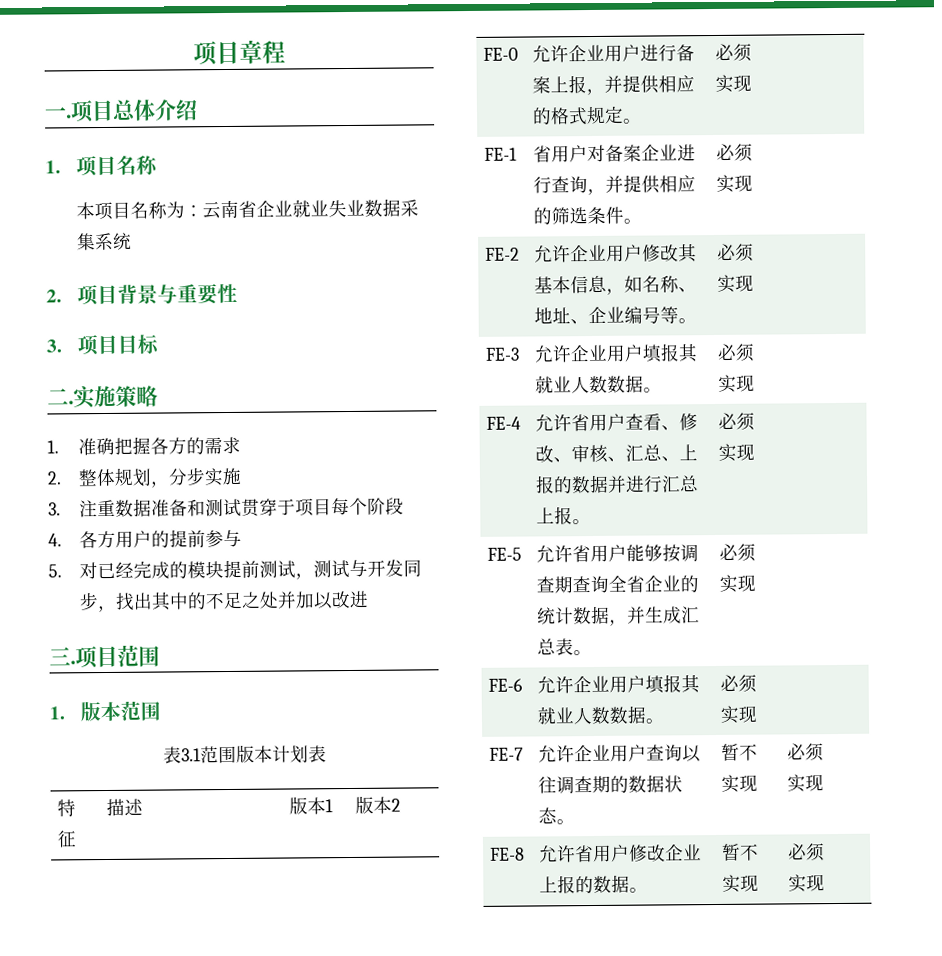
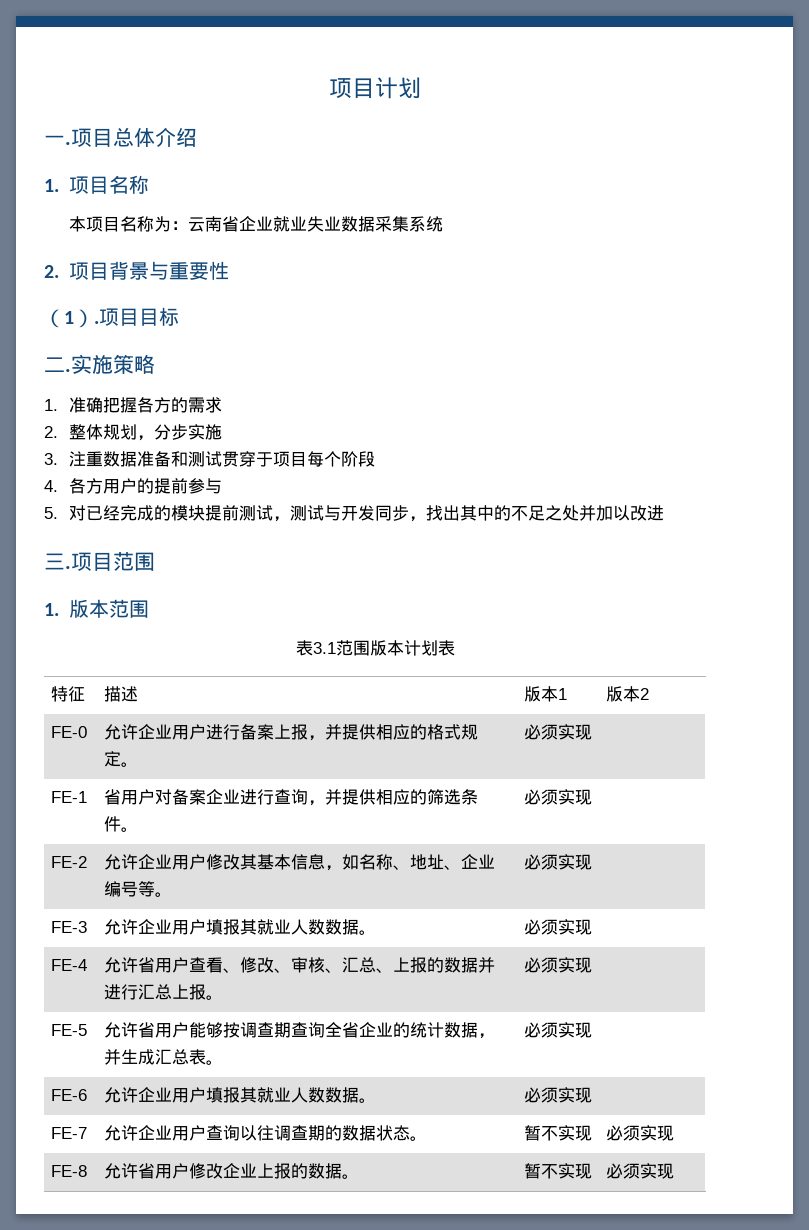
[192,39,286,66] 项目章程 -> [329,77,421,99] 项目计划
[46,339,62,353] 3. -> [44,309,99,328] （1）.

